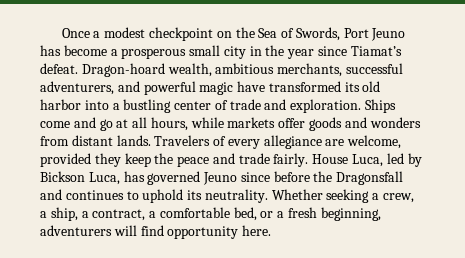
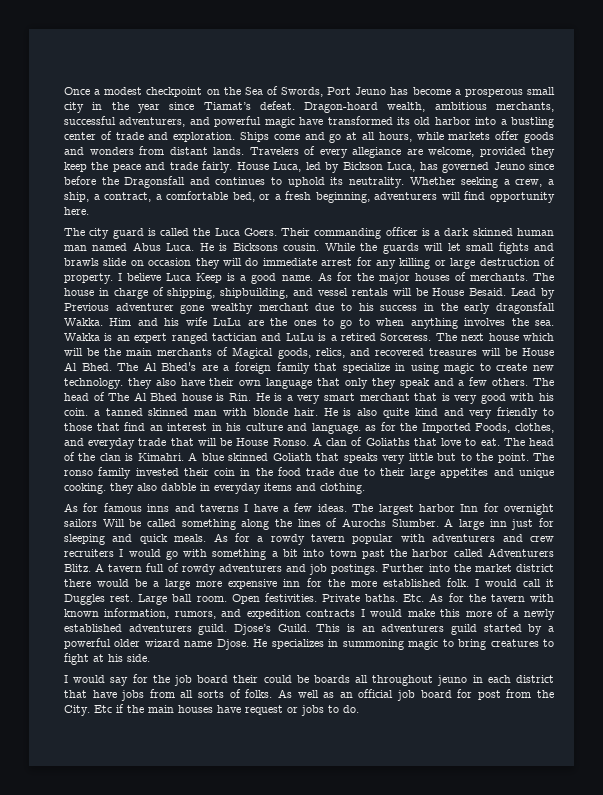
(272, 230) none -> [64,227,554,239] [64,242,554,254] [64,257,555,269] [64,272,554,284] [64,287,555,299] [64,302,555,314] [64,317,554,329] [64,333,554,344] [64,347,554,359] [64,362,554,374] [64,377,555,389] [64,392,554,404] [64,407,554,419] [64,422,555,434] [64,437,555,449] [64,452,555,464] [64,467,554,479] [64,483,365,494] [64,503,554,515] [64,518,555,530] [64,533,554,545] [64,548,554,560] [64,563,555,575] [64,578,554,590] [64,593,555,605] [64,608,555,620] [64,624,555,635] [64,638,554,650] [64,653,150,665] [64,674,554,686] [64,689,554,701] [64,704,359,716] // The city guard is called the Luca Goers. Their commanding officer is a dark skinned human man named Abus Luca. He is Bicksons cousin. While the guards will let small fights and brawls slide on occasion they will do immediate arrest for any killing or large destruction of property. I believe Luca Keep is a good name. As for the major houses of merchants. The house in charge of shipping, shipbuilding, and vessel rentals will be House Besaid. Lead by Previous adventurer gone wealthy merchant due to his success in the early dragonsfall Wakka. Him and his wife LuLu are the ones to go to when anything involves the sea. Wakka is an expert ranged tactician and LuLu is a retired Sorceress. The next house which will be the main merchants of Magical goods, relics, and recovered treasures will be House Al Bhed. The Al Bhed's are a foreign family that specialize in using magic to create new technology. they also have their own language that only they speak and a few others. The head of The Al Bhed house is Rin. He is a very smart merchant that is very good with his coin. a tanned skinned man with blonde hair. He is also quite kind and very friendly to those that find an interest in his culture and language. as for the Imported Foods, clothes, and everyday trade that will be House Ronso. A clan of Goliaths that love to eat. The head of the clan is Kimahri. A blue skinned Goliath that speaks very little but to the point. The ronso family invested their coin in the food trade due to their large appetites and unique cooking. they also dabble in everyday items and clothing. // As for famous inns and taverns I have a few ideas. The largest harbor Inn for overnight sailors Will be called something along the lines of Aurochs Slumber. A large inn just for sleeping and quick meals. As for a rowdy tavern popular with adventurers and crew recruiters I would go with something a bit into town past the harbor called Adventurers Blitz. A tavern full of rowdy adventurers and job postings. Further into the market district there would be a large more expensive inn for the more established folk. I would call it Duggles rest. Large ball room. Open festivities. Private baths. Etc. As for the tavern with known information, rumors, and expedition contracts I would make this more of a newly established adventurers guild. Djose’s Guild. This is an adventurers guild started by a powerful older wizard name Djose. He specializes in summoning magic to bring creatures to fight at his side. // I would say for the job board their could be boards all throughout jeuno in each district that have jobs from all sorts of folks. As well as an official job board for post from the City. Etc if the main houses have request or jobs to do.

